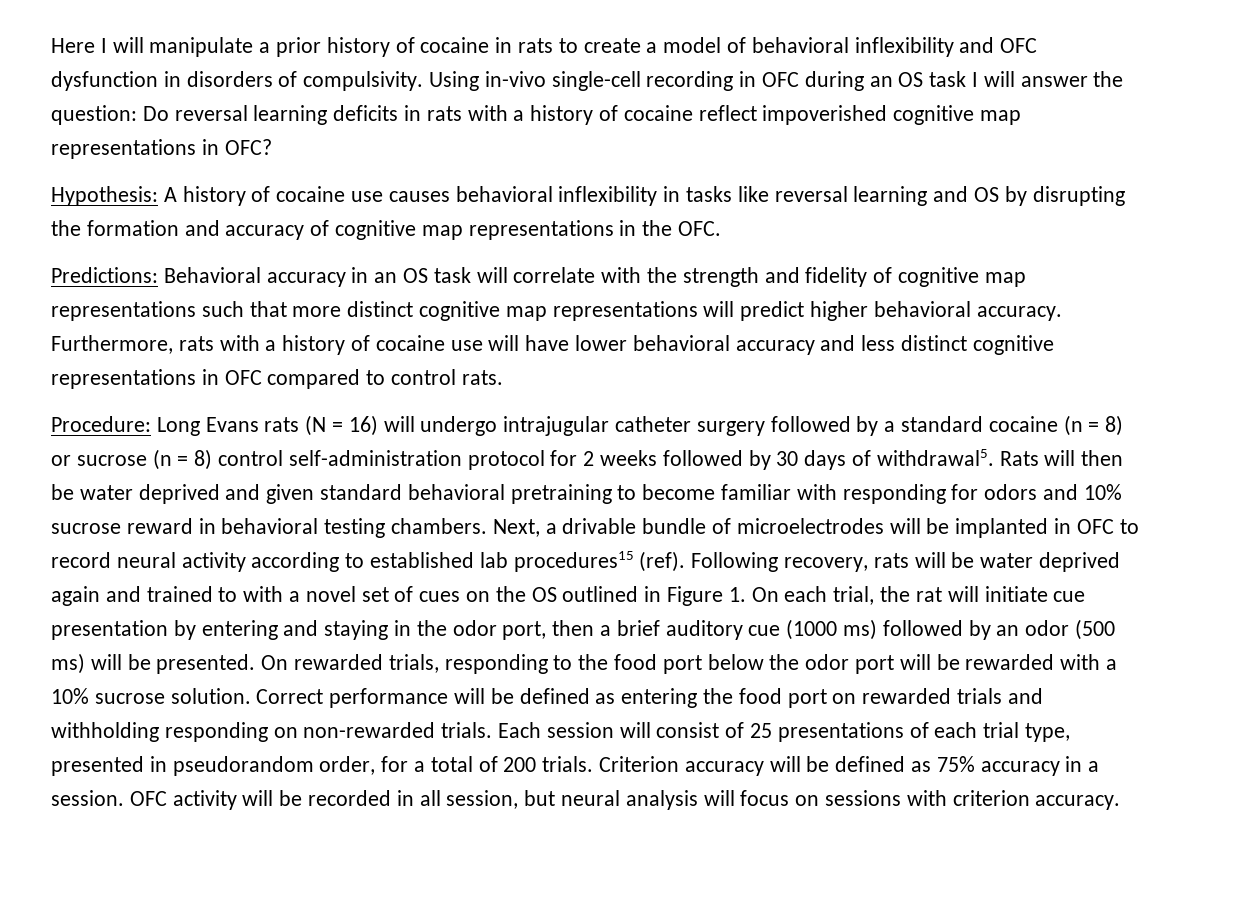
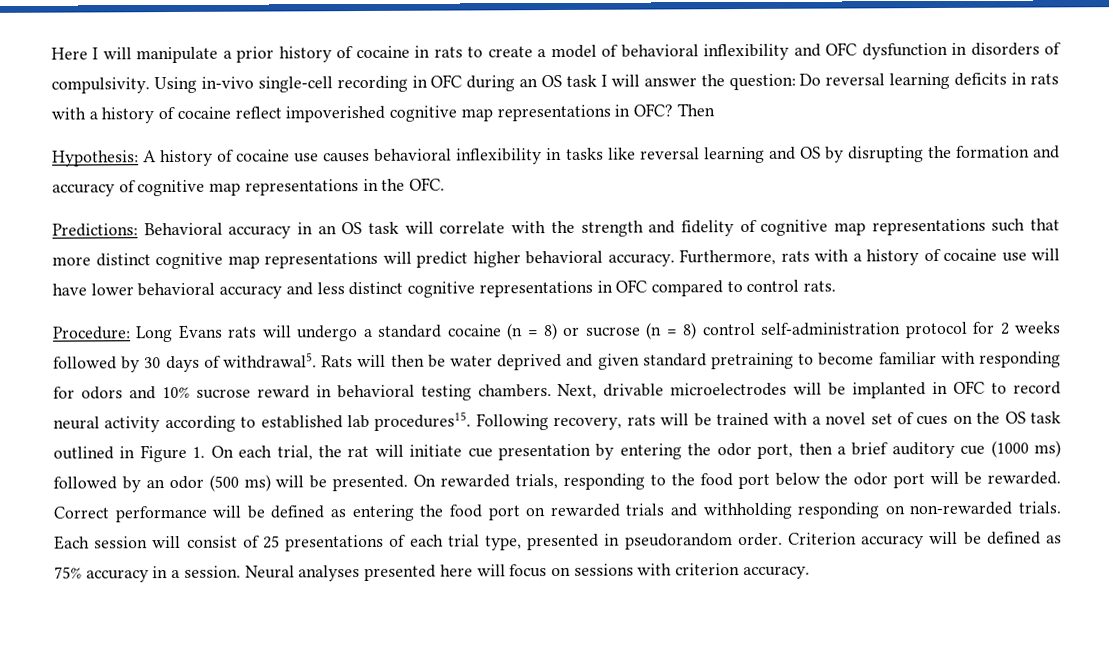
(272, 147) none -> [676,103,715,117] Then
[305,415,879,436] (N = 16) will undergo intrajugular catheter surgery followed by -> [261,325,359,342] will undergo
[407,484,505,500] behavioral -> (707, 360) none
[545,518,732,534] a drivable bundle of -> [603,383,665,397] drivable
[513,551,686,572] procedures15 (ref). -> [374,411,472,431] procedures15.
[980,552,1121,572] [51,586,238,606] water deprived again and trained to -> [715,412,769,427] trained
(557, 594) none -> [1029,411,1061,424] task
[283,620,412,640] and staying in -> (682, 451) none
[965,654,1118,670] [51,688,251,704] rewarded with a 10% sucrose solution. -> [987,471,1061,485] rewarded.
[319,756,594,775] order, for a total of 200 trials. -> [737,532,783,547] order.
[129,790,698,810] OFC activity will be recorded in all session, but neural analysis -> [244,564,473,582] Neural analyses presented here

